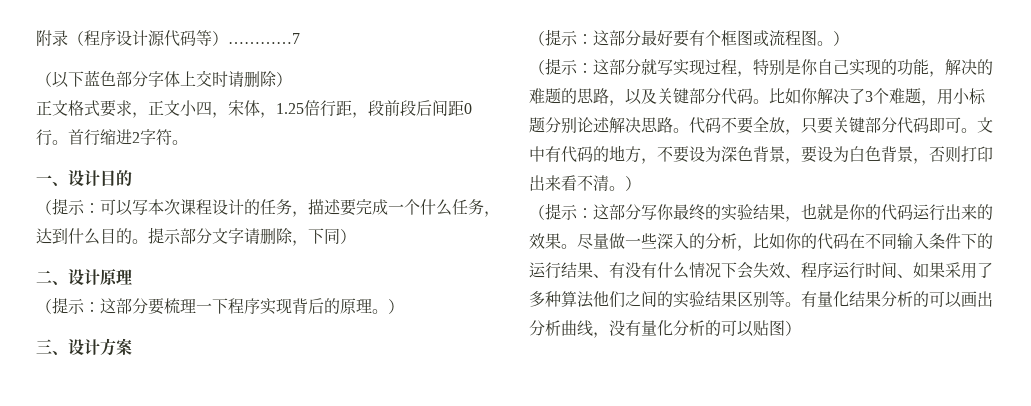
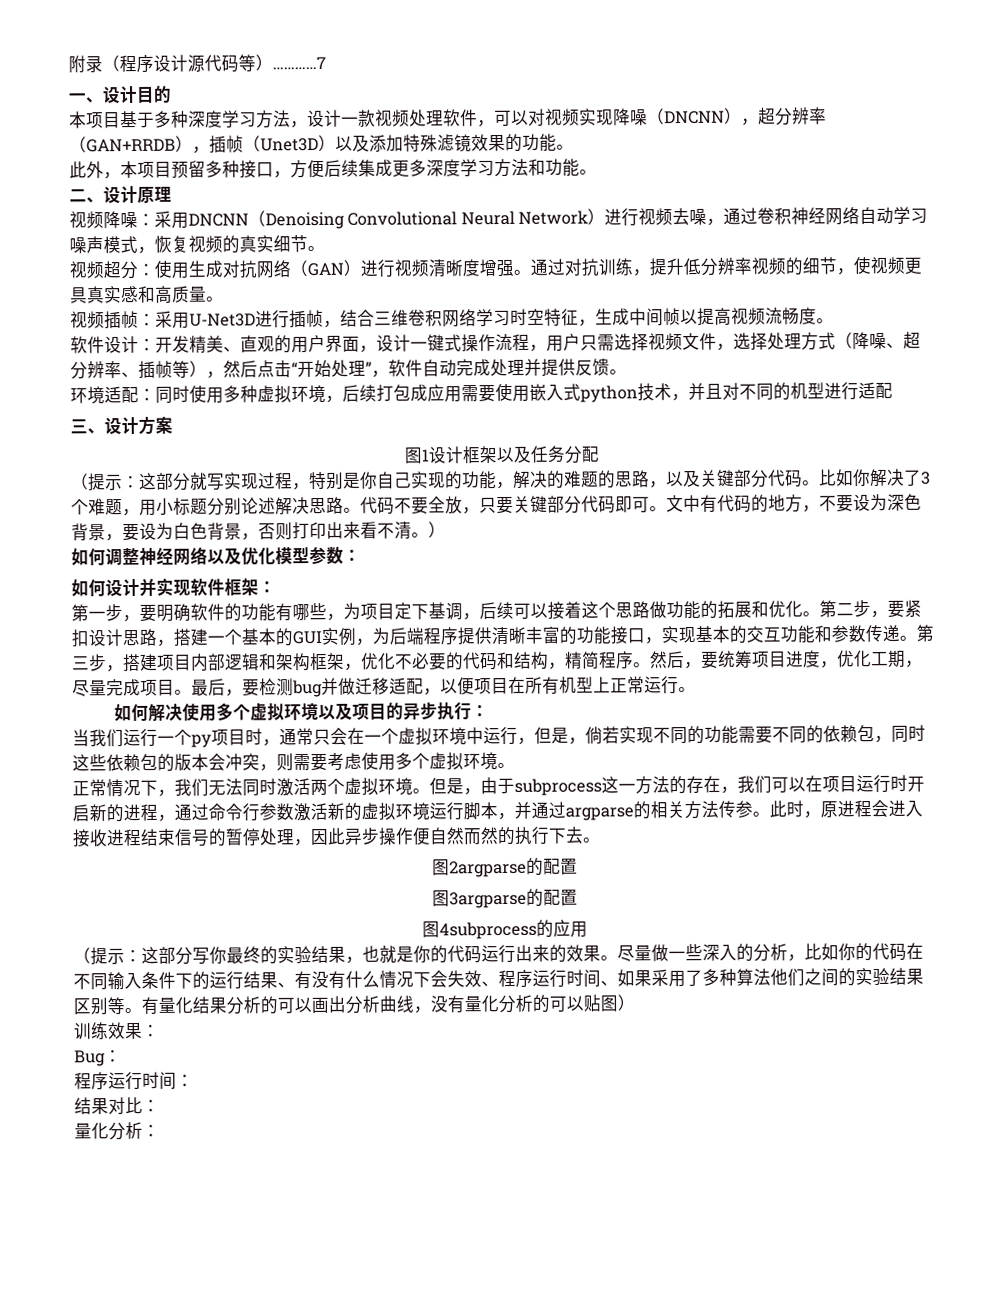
[36,70,292,88] [36,100,472,118] [36,129,188,146] [36,170,132,187] [36,198,500,217] [36,227,356,246] [36,269,132,286] [36,297,404,315] [36,338,132,356] [529,29,849,47] （以下蓝色部分字体上交时请删除） // 正文格式要求，正文小四，宋体，1.25倍行距，段前段后间距0行。首行缩进2字符。 // 一、设计目的 // （提示：可以写本次课程设计的任务，描述要完成一个什么任务，达到什么目的。提示部分文字请删除，下同） // 二、设计原理 // （提示：这部分要梳理一下程序实现背后的原理。） // 三、设计方案 // （提示：这部分最好要有个框图或流程图。） -> [68,85,172,104] [69,107,827,129] [69,133,574,154] [69,158,597,180] [69,185,172,204] [69,206,929,230] [69,235,325,254] [69,256,922,280] [70,285,224,304] [70,307,834,330] [70,331,921,354] [70,358,627,380] [70,381,893,405] [70,415,173,435] [404,445,599,464] 一、设计目的 // 本项目基于多种深度学习方法，设计一款视频处理软件，可以对视频实现降噪（DNCNN），超分辨率（GAN+RRDB），插帧（Unet3D）以及添加特殊滤镜效果的功能。 // 此外，本项目预留多种接口，方便后续集成更多深度学习方法和功能。 // 二、设计原理 // 视频降噪：采用DNCNN（Denoising Convolutional Neural Network）进行视频去噪，通过卷积神经网络自动学习噪声模式，恢复视频的真实细节。 // 视频超分：使用生成对抗网络（GAN）进行视频清晰度增强。通过对抗训练，提升低分辨率视频的细节，使视频更具真实感和高质量。 // 视频插帧：采用U-Net3D进行插帧，结合三维卷积网络学习时空特征，生成中间帧以提高视频流畅度。 // 软件设计：开发精美、直观的用户界面，设计一键式操作流程，用户只需选择视频文件，选择处理方式（降噪、超分辨率、插帧等），然后点击“开始处理”，软件自动完成处理并提供反馈。 // 环境适配：同时使用多种虚拟环境，后续打包成应用需要使用嵌入式python技术，并且对不同的机型进行适配 // 三、设计方案 // 图1设计框架以及任务分配
(641, 183) none -> [71,546,361,566] [71,577,276,597] [71,599,922,623] [71,624,934,648] [72,649,923,673] [72,676,696,698] [114,702,490,722] [72,724,926,748] [72,752,515,772] [72,774,925,798] [72,799,923,823] [72,826,601,848] [431,857,578,878] [431,888,578,909] [421,919,588,940] // 如何调整神经网络以及优化模型参数： // 如何设计并实现软件框架： // 第一步，要明确软件的功能有哪些，为项目定下基调，后续可以接着这个思路做功能的拓展和优化。第二步，要紧扣设计思路，搭建一个基本的GUI实例，为后端程序提供清晰丰富的功能接口，实现基本的交互功能和参数传递。第三步，搭建项目内部逻辑和架构框架，优化不必要的代码和结构，精简程序。然后，要统筹项目进度，优化工期，尽量完成项目。最后，要检测bug并做迁移适配，以便项目在所有机型上正常运行。 // 如何解决使用多个虚拟环境以及项目的异步执行： // 当我们运行一个py项目时，通常只会在一个虚拟环境中运行，但是，倘若实现不同的功能需要不同的依赖包，同时这些依赖包的版本会冲突，则需要考虑使用多个虚拟环境。 // 正常情况下，我们无法同时激活两个虚拟环境。但是，由于subprocess这一方法的存在，我们可以在项目运行时开启新的进程，通过命令行参数激活新的虚拟环境运行脚本，并通过argparse的相关方法传参。此时，原进程会进入接收进程结束信号的暂停处理，因此异步操作便自然而然的执行下去。 // 图2argparse的配置 // 图3argparse的配置 // 图4subprocess的应用
(801, 328) none -> [74,1022,160,1040] [74,1050,122,1067] [74,1071,194,1091] [74,1096,160,1115] [74,1121,160,1141] // 训练效果： // Bug： // 程序运行时间： // 结果对比： // 量化分析：

